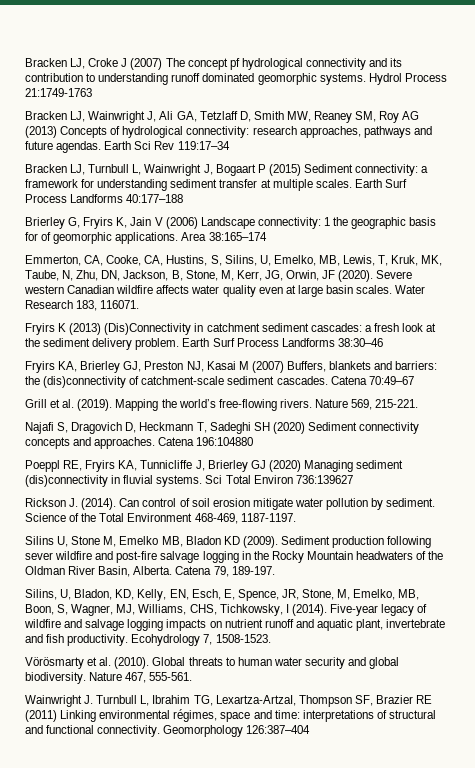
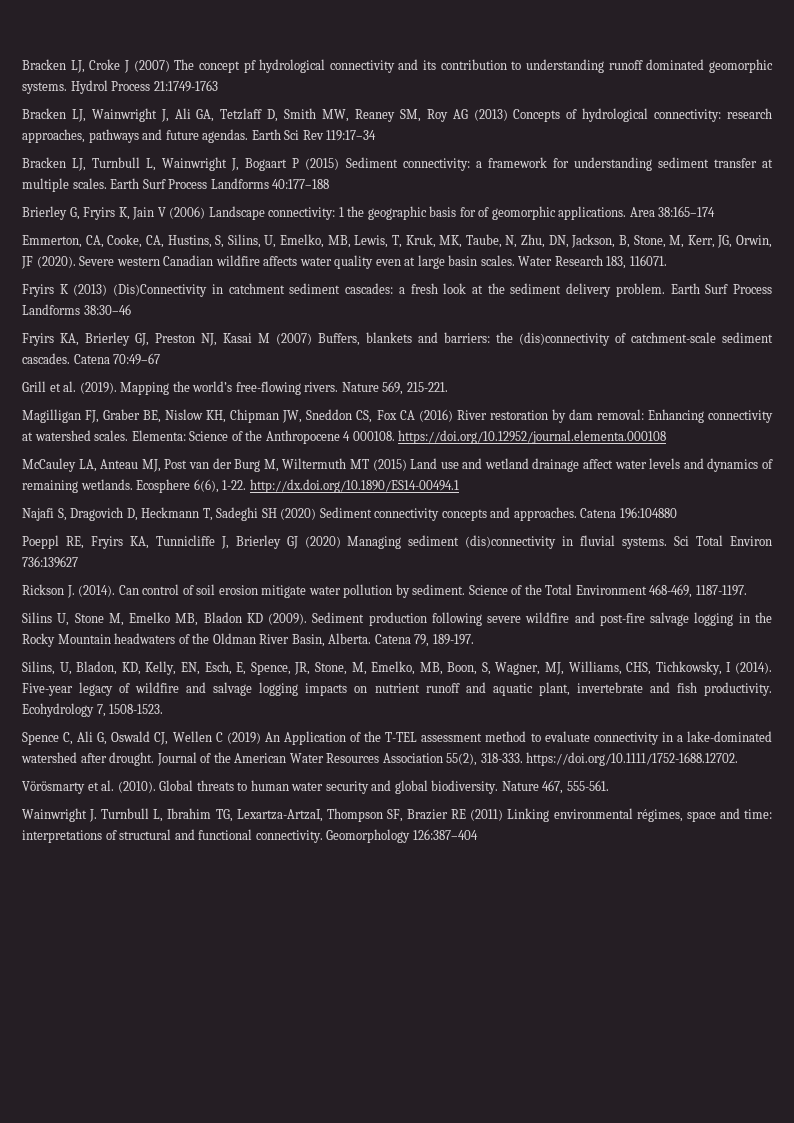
(419, 403) none -> [22,409,773,423] [22,430,667,444] [22,458,773,472] [22,479,459,493] // Magilligan FJ, Graber BE, Nislow KH, Chipman JW, Sneddon CS, Fox CA (2016) River restoration by dam removal: Enhancing connectivity at watershed scales. Elementa: Science of the Anthropocene 4 000108. https://doi.org/10.12952/journal.elementa.000108 // McCauley LA, Anteau MJ, Post van der Burg M, Wiltermuth MT (2015) Land use and wetland drainage affect water levels and dynamics of remaining wetlands. Ecosphere 6(6), 1-22. http://dx.doi.org/10.1890/ES14-00494.1
[25,552,53,560] sever -> [487,616,522,623] severe
(271, 638) none -> [22,731,772,745] [21,752,739,766] // Spence C, Ali G, Oswald CJ, Wellen C (2019) An Application of the T-TEL assessment method to evaluate connectivity in a lake-dominated watershed after drought. Journal of the American Water Resources Association 55(2), 318-333. https://doi.org/10.1111/1752-1688.12702.

